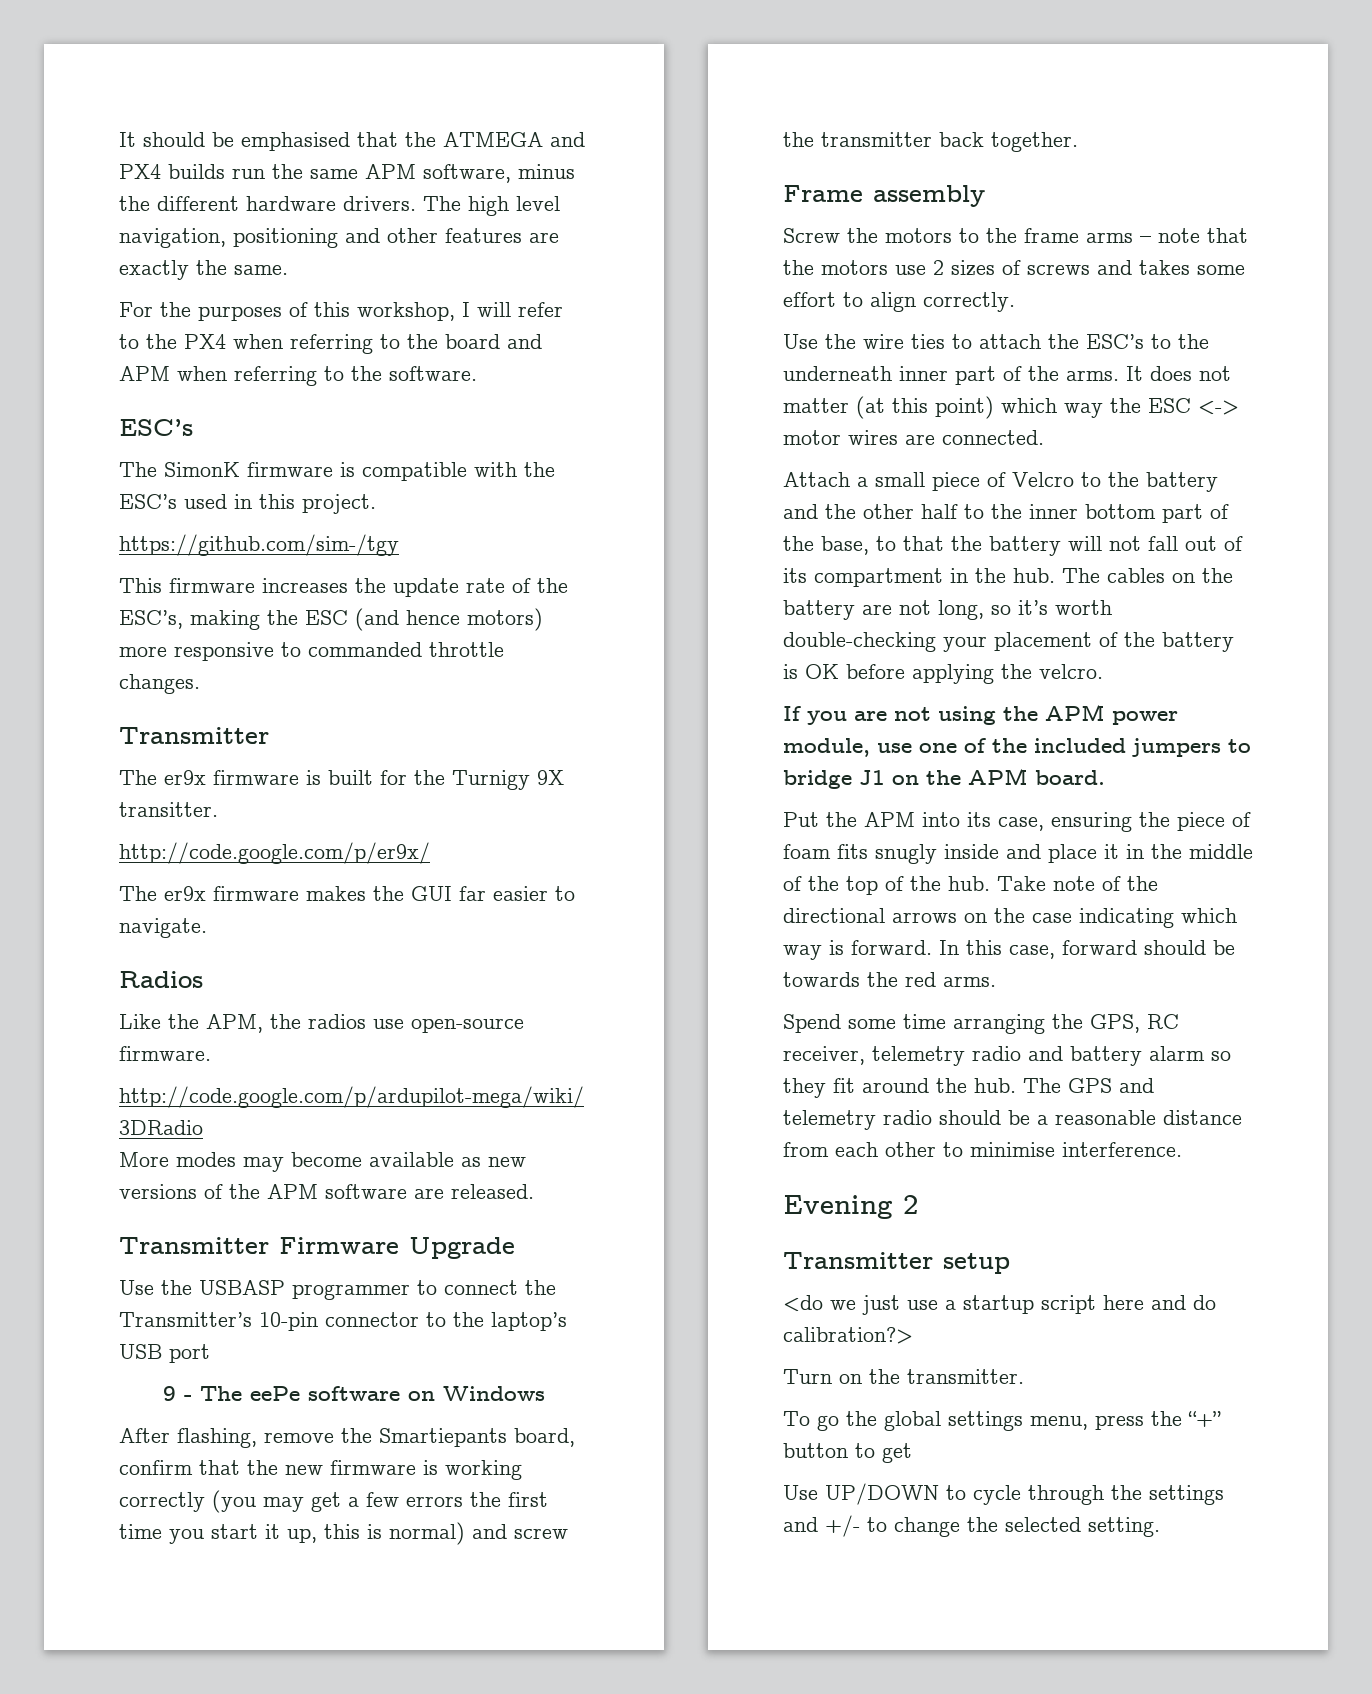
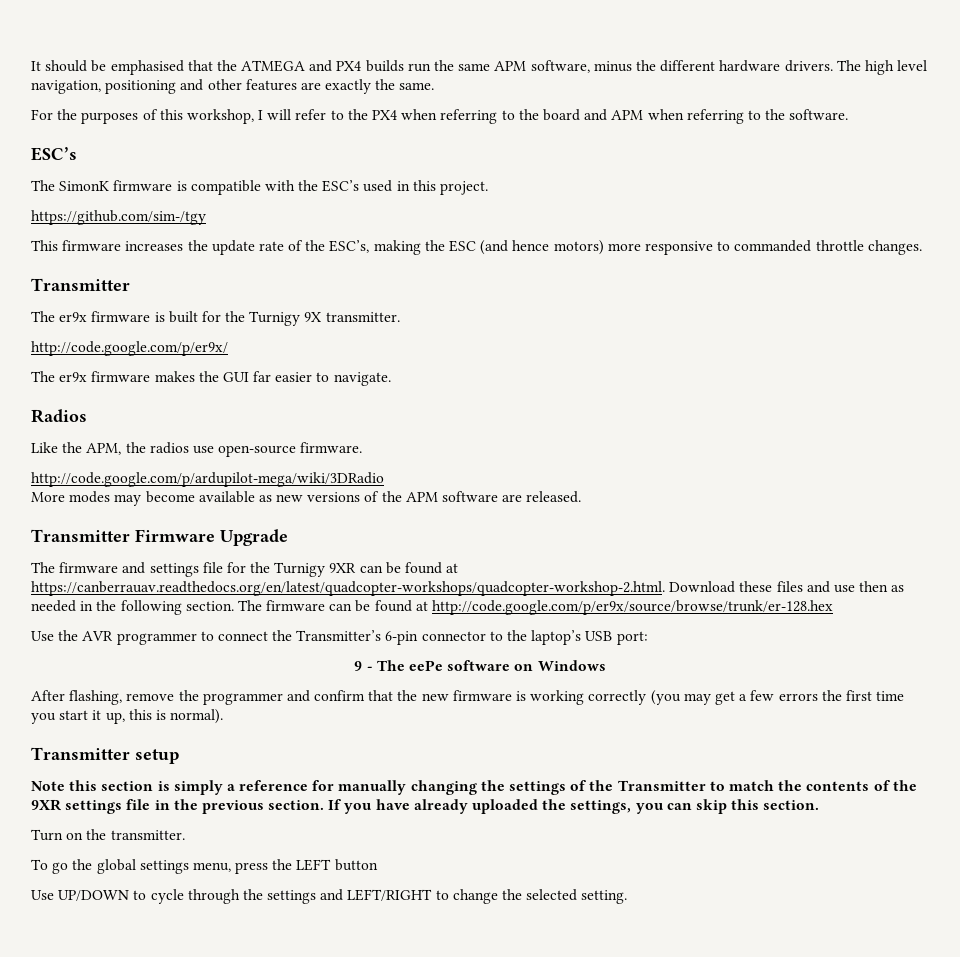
[119,802,218,817] transitter. -> [325,312,400,322] transmitter.
[119,1280,285,1295] // Use the USBASP -> [31,562,459,577] [31,581,905,596] [31,600,834,615] [31,630,114,641] // The firmware and settings file for the Turnigy 9XR can be found at https://canberrauav.readthedocs.org/en/latest/quadcopter-workshops/quadcopter-workshop-2.html. Download these files and use then as needed in the following section. The firmware can be found at http://code.google.com/p/er9x/source/browse/trunk/er-128.hex // Use the AVR
[259,1312,318,1331] 10-pin -> [385,631,419,645] 6-pin
[169,1344,210,1363] port -> [616,631,648,645] port:
[379,1428,575,1447] Smartiepants board, -> [202,690,310,705] programmer and
[389,1522,568,1545] [783,132,1078,152] [783,185,985,207] [783,228,1248,243] [783,260,1245,276] [783,292,1015,312] [783,334,1209,349] [783,366,1231,385] [783,396,1239,419] [783,430,1044,445] [783,472,1218,492] [783,504,1229,523] [783,536,1243,556] [783,568,1233,587] [783,600,1112,620] [783,632,1234,652] [783,664,1103,684] [783,704,1178,725] [783,738,1251,757] [783,768,1105,789] [783,812,1251,832] [783,844,1253,864] [783,876,1158,895] [783,908,1237,928] [783,940,1235,960] [783,972,996,987] [783,1014,1179,1034] [783,1046,1231,1066] [783,1078,1154,1098] [783,1110,1242,1130] [783,1142,1182,1157] [783,1195,919,1219] [783,1252,1010,1274] [783,1295,1216,1315] [783,1327,913,1344] normal) and screw the transmitter back together. // Frame assembly // Screw the motors to the frame arms – note that the motors use 2 sizes of screws and takes some effort to align correctly. // Use the wire ties to attach the ESC’s to the underneath inner part of the arms. It does not matter (at this point) which way the ESC <-> motor wires are connected. // Attach a small piece of Velcro to the battery and the other half to the inner bottom part of the base, to that the battery will not fall out of its compartment in the hub. The cables on the battery are not long, so it’s worth double-checking your placement of the battery is OK before applying the velcro. // If you are not using the APM power module, use one of the included jumpers to bridge J1 on the APM board. // Put the APM into its case, ensuring the piece of foam fits snugly inside and place it in the middle of the top of the hub. Take note of the directional arrows on the case indicating which way is forward. In this case, forward should be towards the red arms. // Spend some time arranging the GPS, RC receiver, telemetry radio and battery alarm so they fit around the hub. The GPS and telemetry radio should be a reasonable distance from each other to minimise interference. // Evening 2 // Transmitter setup // <do we just use a startup script here and do calibration?> -> [170,709,224,724] [31,747,179,764] [31,780,917,795] [31,799,820,814] normal). // Transmitter setup // Note this section is simply a reference for manually changing the settings of the Transmitter to match the contents of the 9XR settings file in the previous section. If you have already uploaded the settings, you can skip this section.
[1188,1411,1221,1427] “+” -> [296,859,332,871] LEFT
[855,1443,912,1463] to get -> (378, 865) none
[825,1515,860,1537] +/- -> [347,889,433,901] LEFT/RIGHT

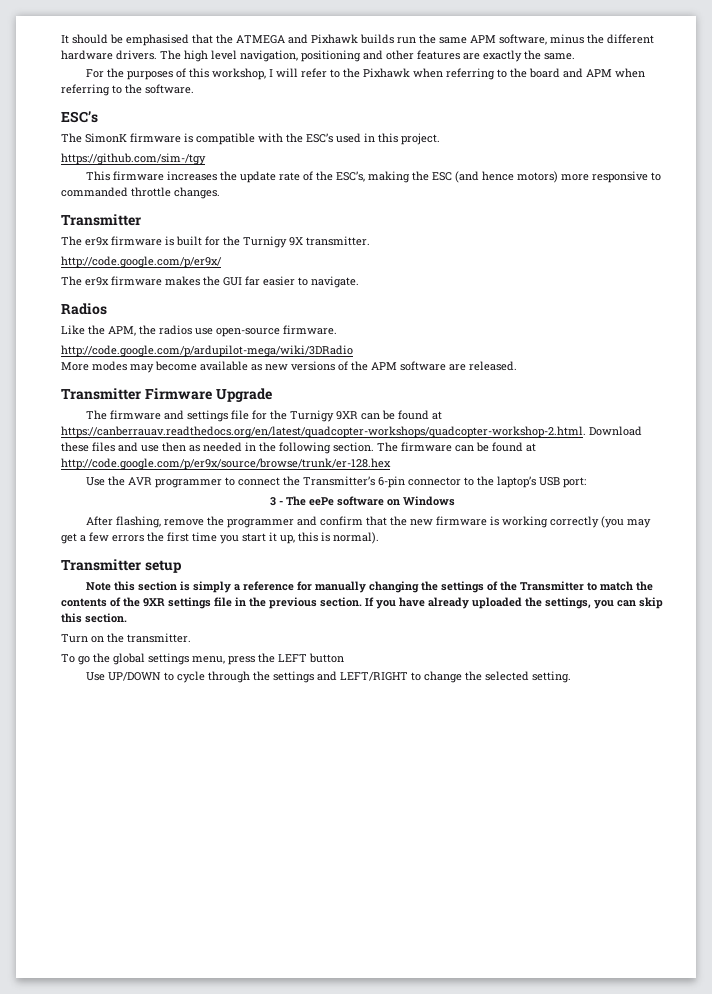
[336,61,362,71] PX4 -> [311,34,358,44] Pixhawk
[372,110,398,120] PX4 -> [362,68,410,78] Pixhawk
[354,661,363,671] 9 -> [269,497,276,506] 3

